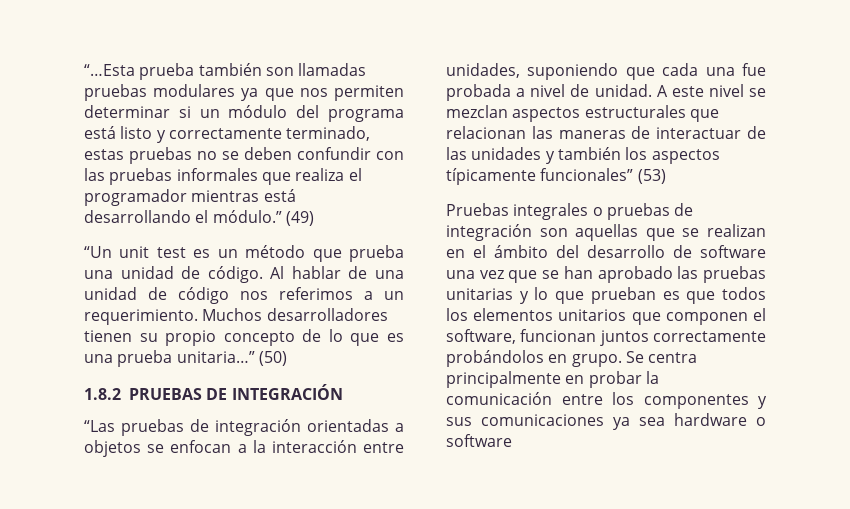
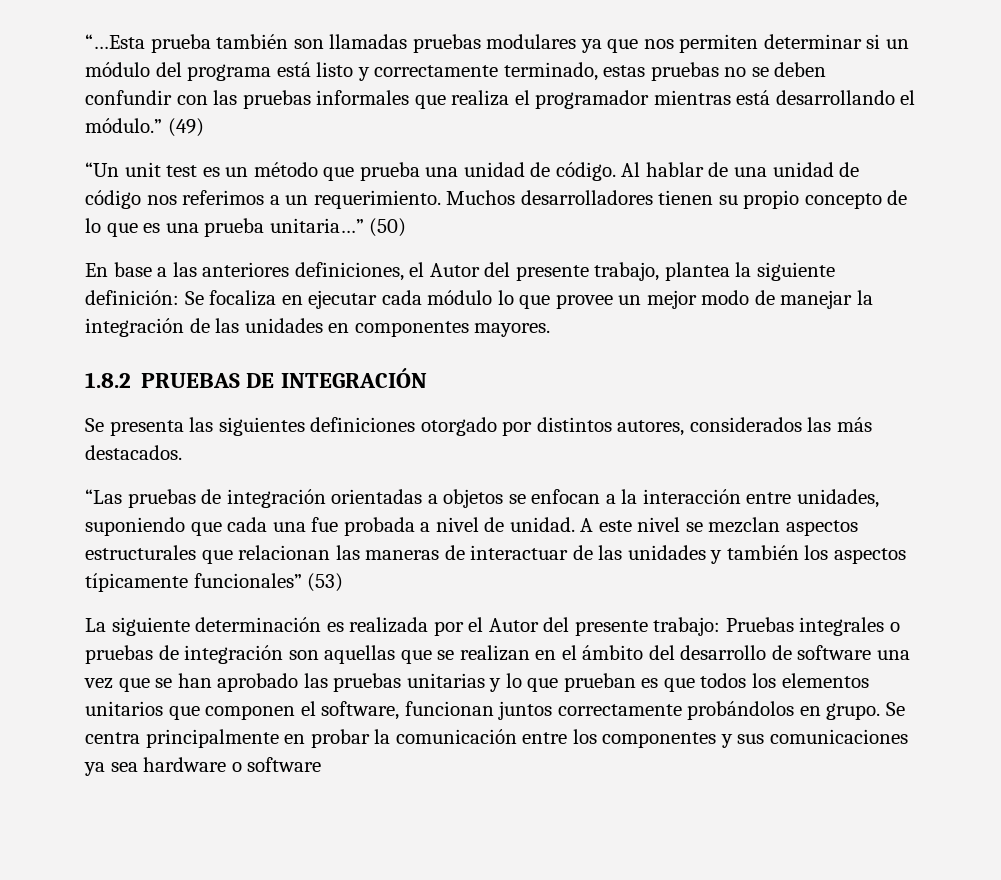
[84,384,343,400] 1.8.2 PRUEBAS DE INTEGRACIÓN -> [85,262,835,281] [85,290,874,309] [85,318,551,337] [85,368,427,388] [85,417,872,436] [85,445,182,460] En base a las anteriores definiciones, el Autor del presente trabajo, plantea la siguiente definición: Se focaliza en ejecutar cada módulo lo que provee un mejor modo de manejar la integración de las unidades en componentes mayores. // 1.8.2 PRUEBAS DE INTEGRACIÓN // Se presenta las siguientes definiciones otorgado por distintos autores, considerados las más destacados.
(666, 176) none -> [85,617,721,636] La siguiente determinación es realizada por el Autor del presente trabajo:

